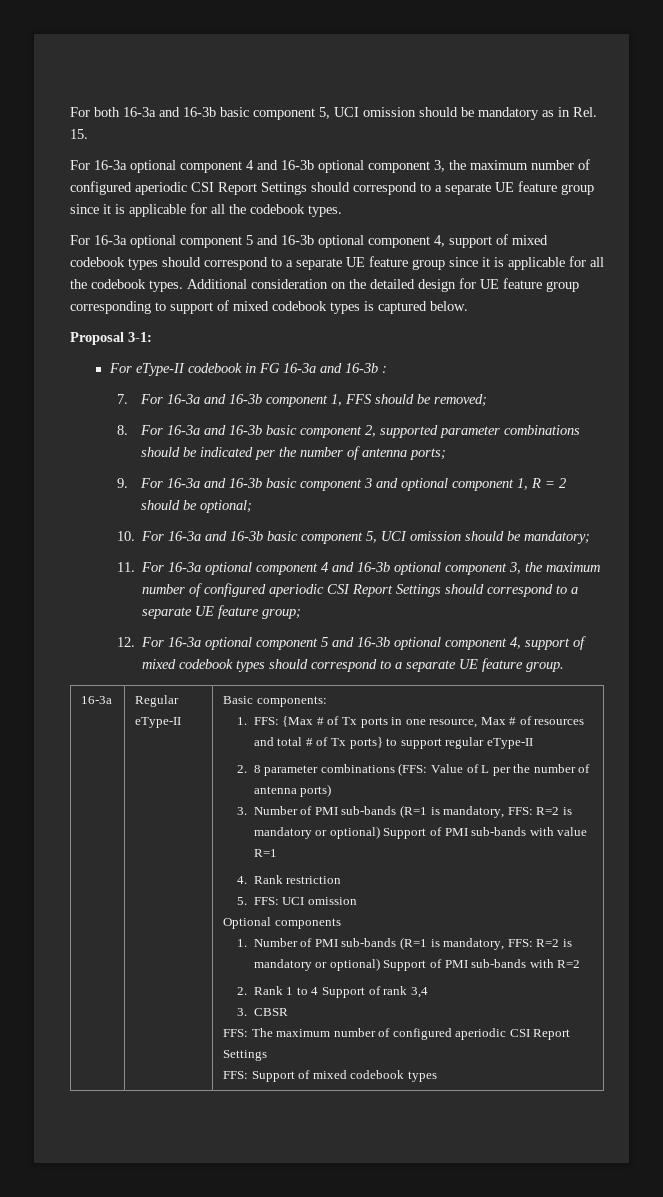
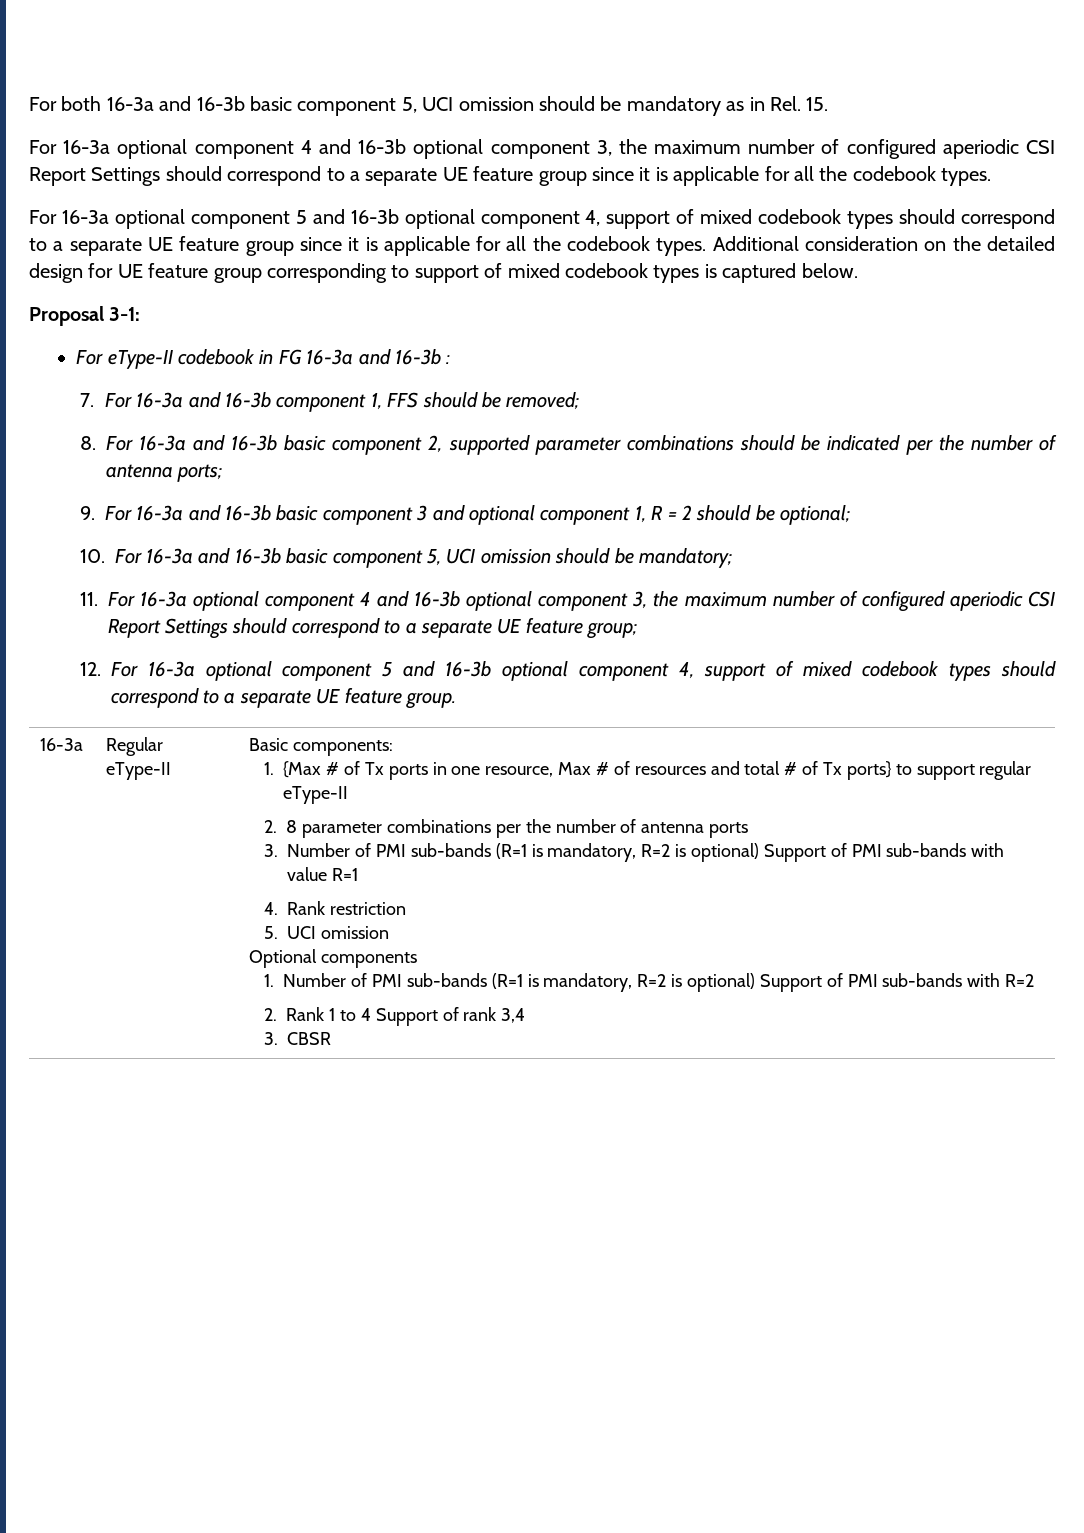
[253,717,279,725] FFS: -> (275, 768) none
[398,763,591,776] [253,784,332,797] (FFS: Value of L per the number of antenna ports) -> [495,819,749,838] per the number of antenna ports
[507,807,572,815] [253,827,328,839] FFS: R=2 is mandatory or -> [641,844,687,857] R=2 is
[253,897,279,905] FFS: -> (279, 932) none
[507,939,572,947] [253,959,328,971] FFS: R=2 is mandatory or -> [637,974,683,987] R=2 is
[223,1028,571,1040] [223,1050,268,1061] [223,1070,437,1082] // FFS: The maximum number of configured aperiodic CSI Report Settings // FFS: Support of mixed codebook types -> (332, 1038) none

